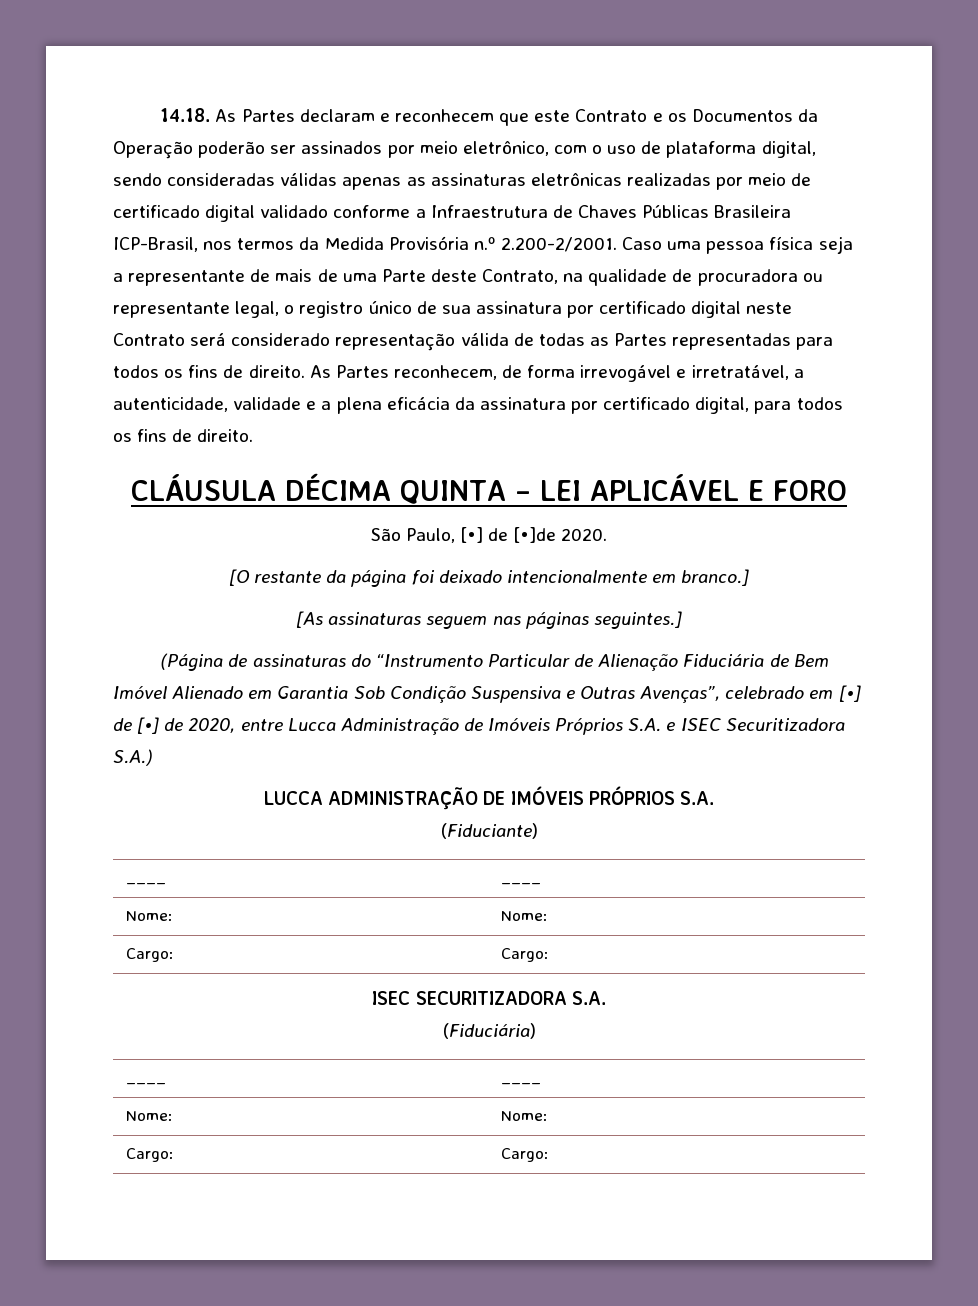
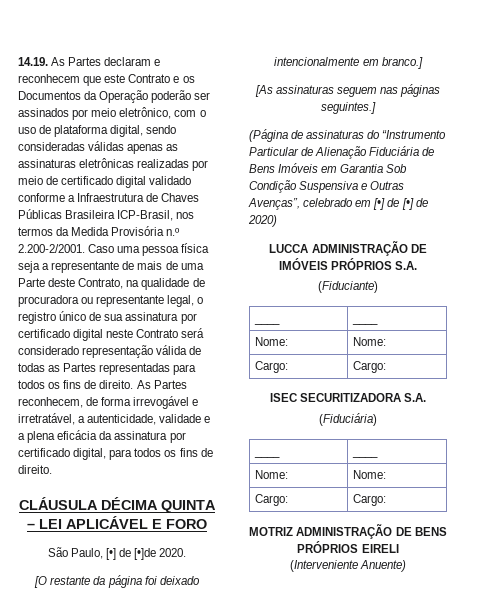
[160,108,211,122] 14.18. -> [18,57,48,66] 14.19.
[793,654,829,667] [113,686,244,699] Bem Imóvel Alienado -> [249,163,319,173] Bens Imóveis
[188,718,845,735] [113,749,153,766] 2020, entre Lucca Administração de Imóveis Próprios S.A. e ISEC Securitizadora S.A.) -> [248,215,277,227] 2020)
(550, 1155) none -> [249,524,447,539] [297,541,399,553] [289,560,407,572] // MOTRIZ ADMINISTRAÇÃO DE BENS PRÓPRIOS EIRELI // (Interveniente Anuente)

